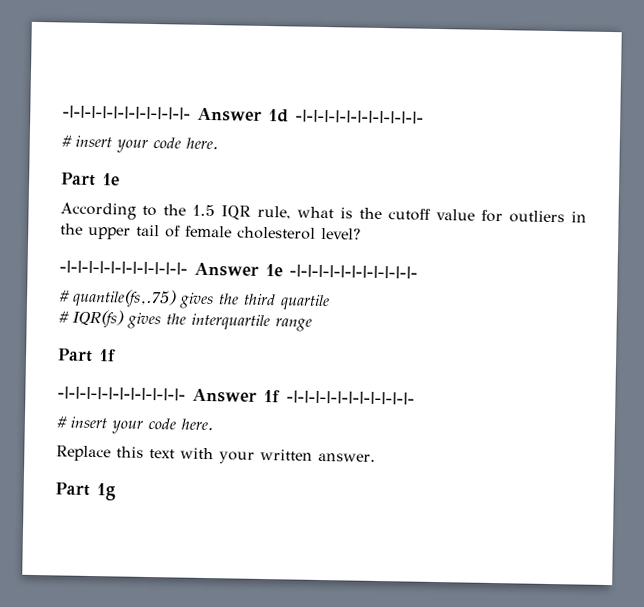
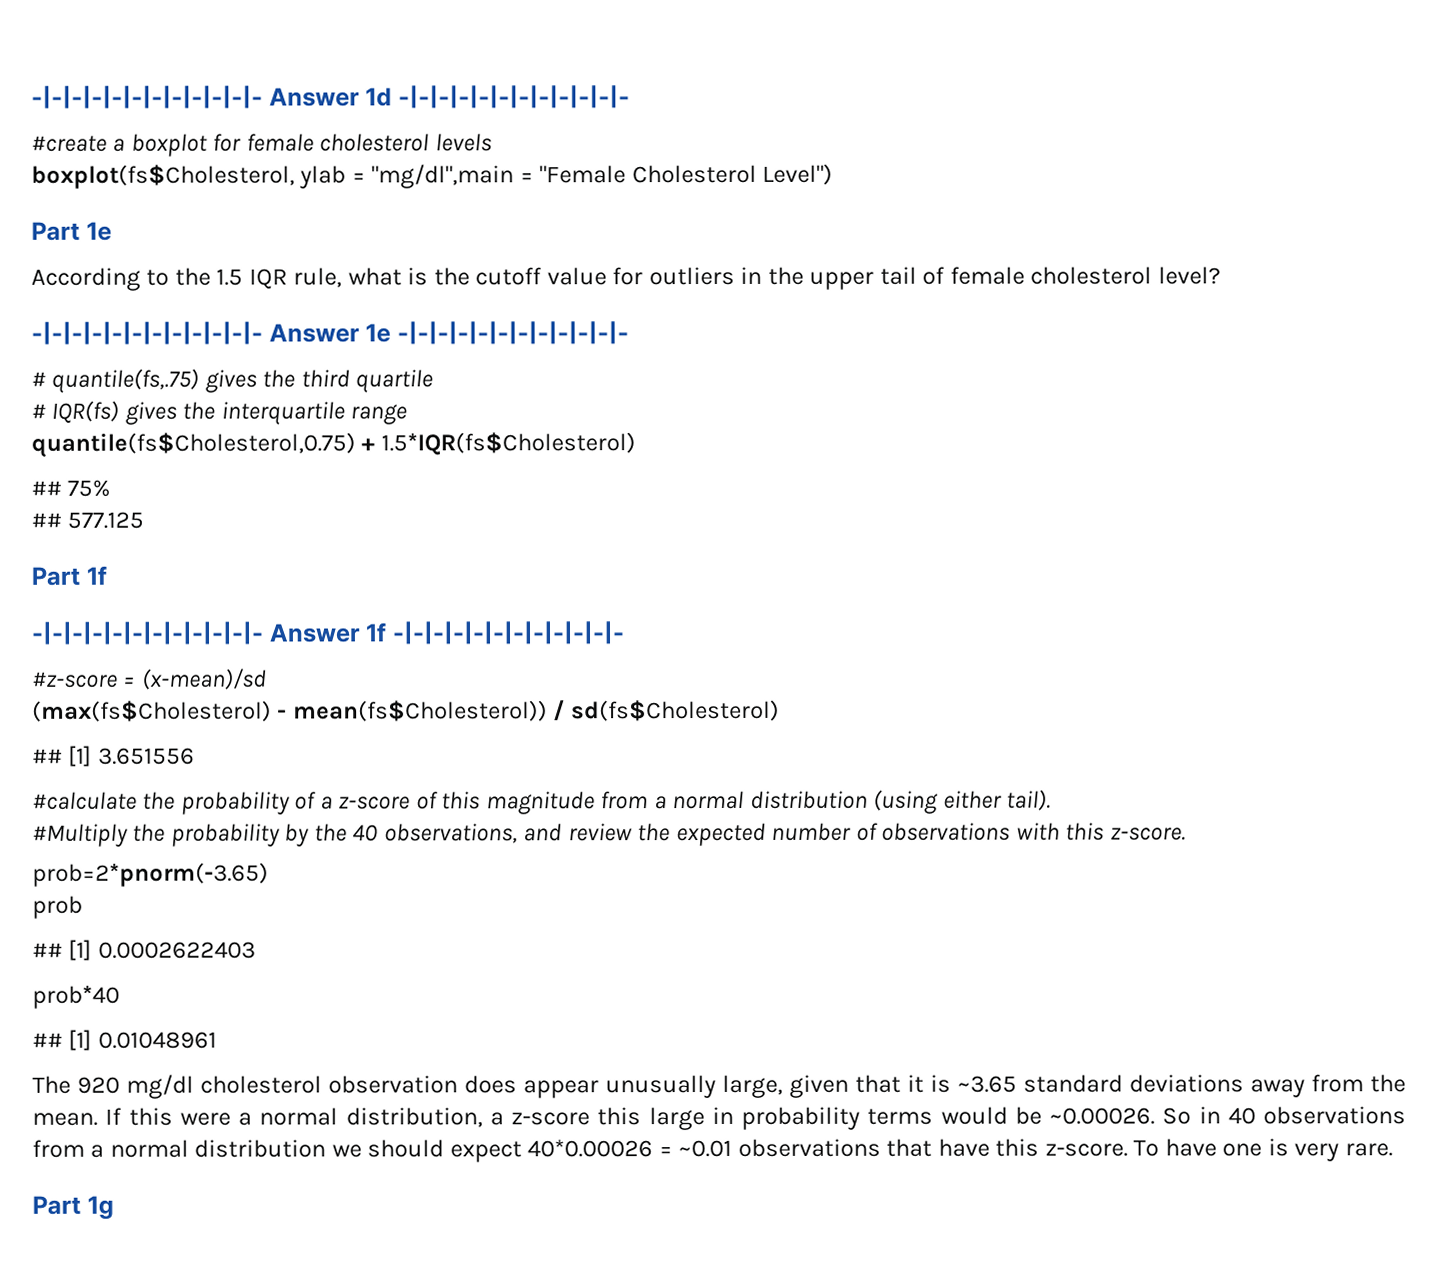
[61,135,218,153] # insert your code here. -> [31,133,492,157] [31,163,834,189] #create a boxplot for female cholesterol levels // boxplot(fs$Cholesterol, ylab = "mg/dl",main = "Female Cholesterol Level")
(312, 325) none -> [31,432,636,458] [31,479,111,497] [31,511,145,529] // quantile(fs$Cholesterol,0.75) + 1.5*IQR(fs$Cholesterol) // ## 75% // ## 577.125
[56,416,213,434] [56,445,376,464] # insert your code here. // Replace this text with your written answer. -> [32,668,267,690] [32,699,780,722] [32,745,195,767] [32,789,1052,815] [32,822,1186,847] [32,862,269,887] [32,895,83,919] [32,939,256,961] [32,985,120,1009] [32,1029,217,1051] [32,1074,1406,1099] [32,1106,1406,1131] [32,1138,1393,1163] #z-score = (x-mean)/sd // (max(fs$Cholesterol) - mean(fs$Cholesterol)) / sd(fs$Cholesterol) // ## [1] 3.651556 // #calculate the probability of a z-score of this magnitude from a normal distribution (using either tail). // #Multiply the probability by the 40 observations, and review the expected number of observations with this z-score. // prob=2*pnorm(-3.65) // prob // ## [1] 0.0002622403 // prob*40 // ## [1] 0.01048961 // The 920 mg/dl cholesterol observation does appear unusually large, given that it is ~3.65 standard deviations away from the mean. If this were a normal distribution, a z-score this large in probability terms would be ~0.00026. So in 40 observations from a normal distribution we should expect 40*0.00026 = ~0.01 observations that have this z-score. To have one is very rare.

